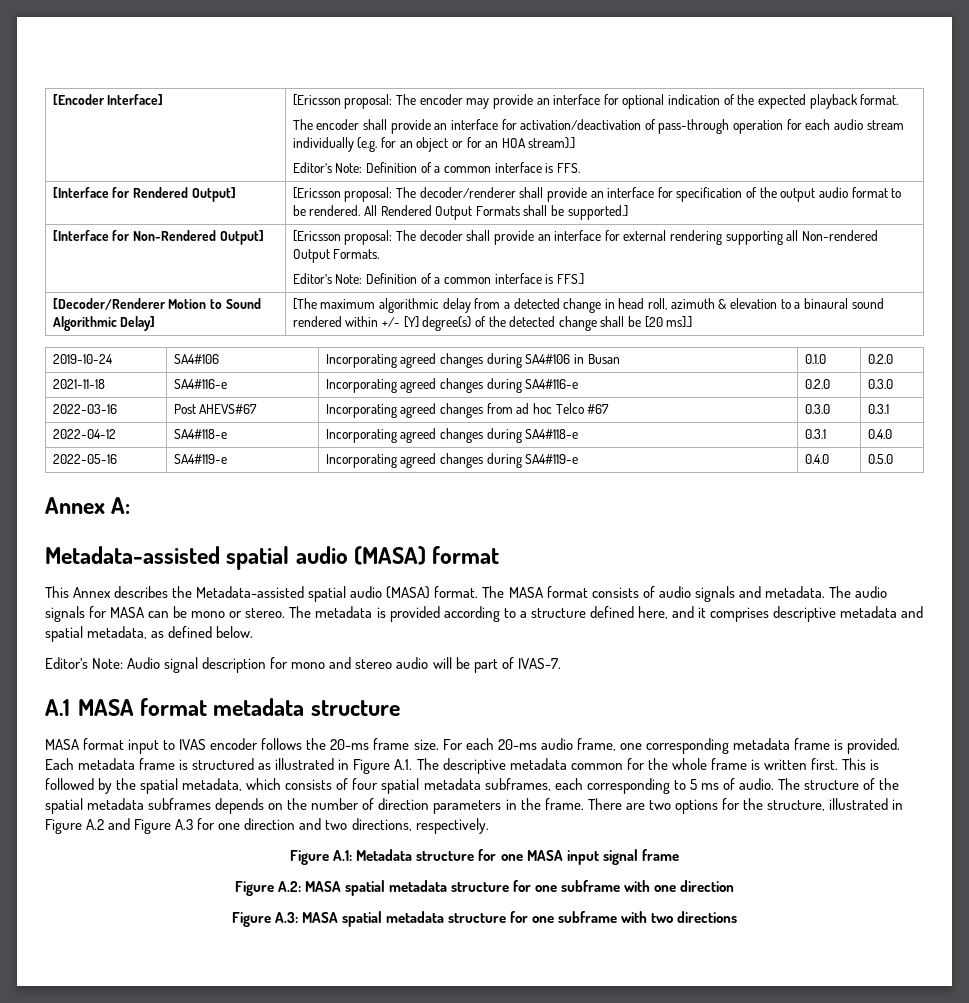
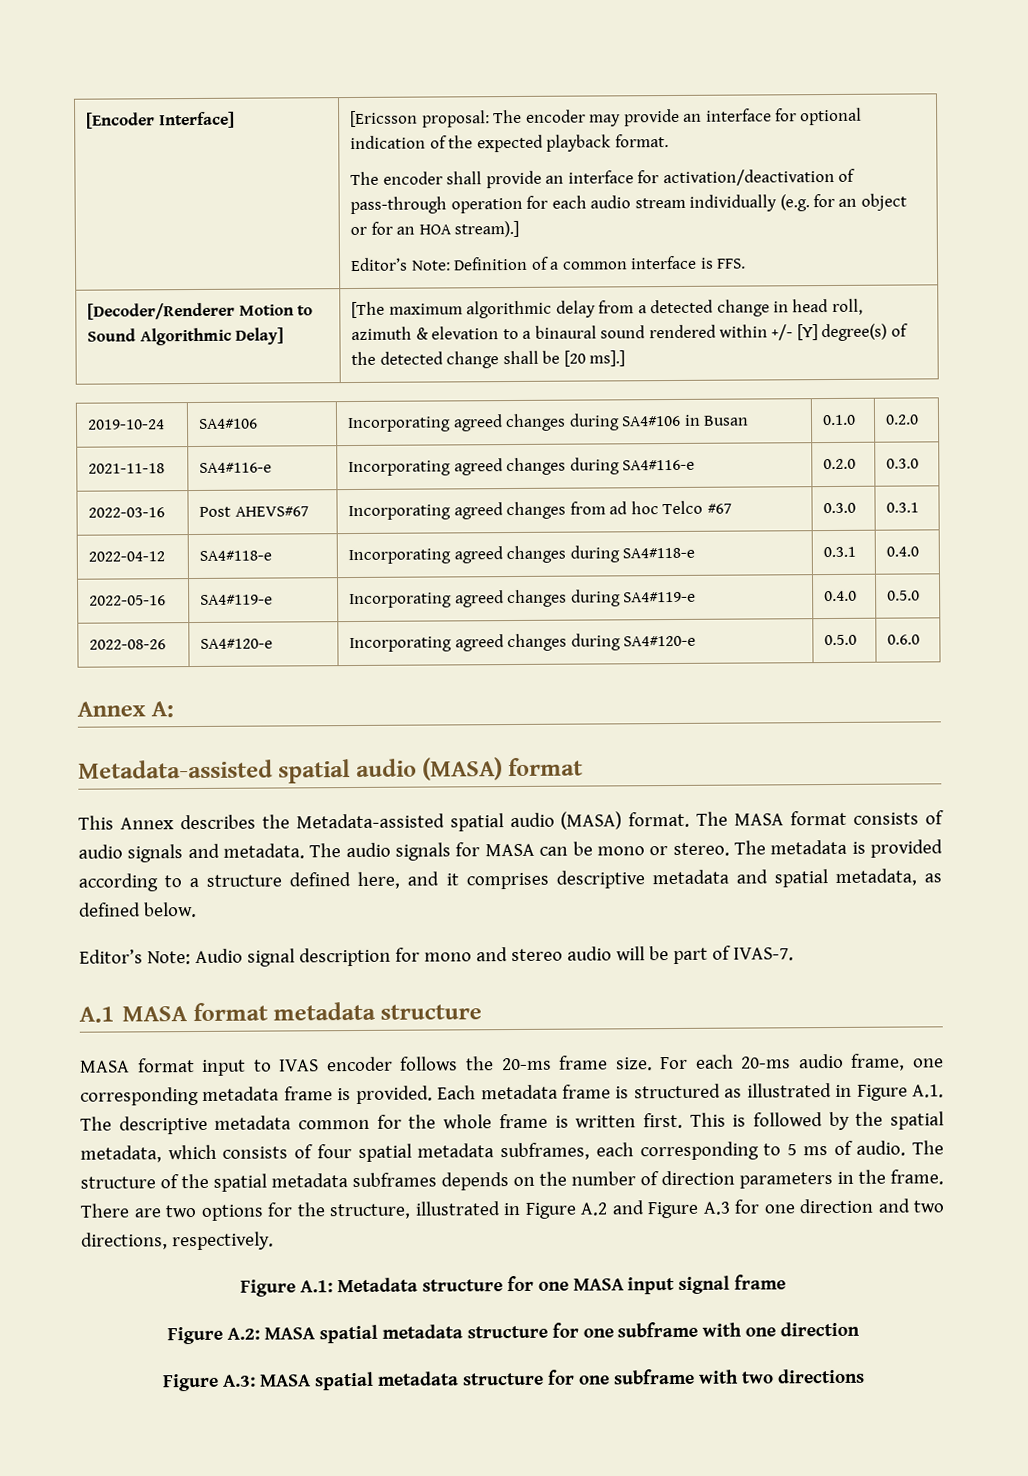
[52,187,236,202] [292,187,902,202] [292,205,628,220] [52,230,264,245] [292,230,879,245] [292,249,380,263] [292,273,584,285] // [Interface for Rendered Output] | [Ericsson proposal: The decoder/renderer shall provide an interface for specification of the output audio format to be rendered. All Rendered Output Formats shall be supported.] // [Interface for Non-Rendered Output] | [Ericsson proposal: The decoder shall provide an interface for external rendering supporting all Non-rendered Output Formats. // Editor’s Note: Definition of a common interface is FFS.] -> (747, 263) none
(893, 459) none -> [89,639,167,650] [200,638,274,649] [349,633,697,653] [824,634,858,646] [887,634,921,645] // 2022-08-26 | SA4#120-e | Incorporating agreed changes during SA4#120-e | 0.5.0 | 0.6.0

